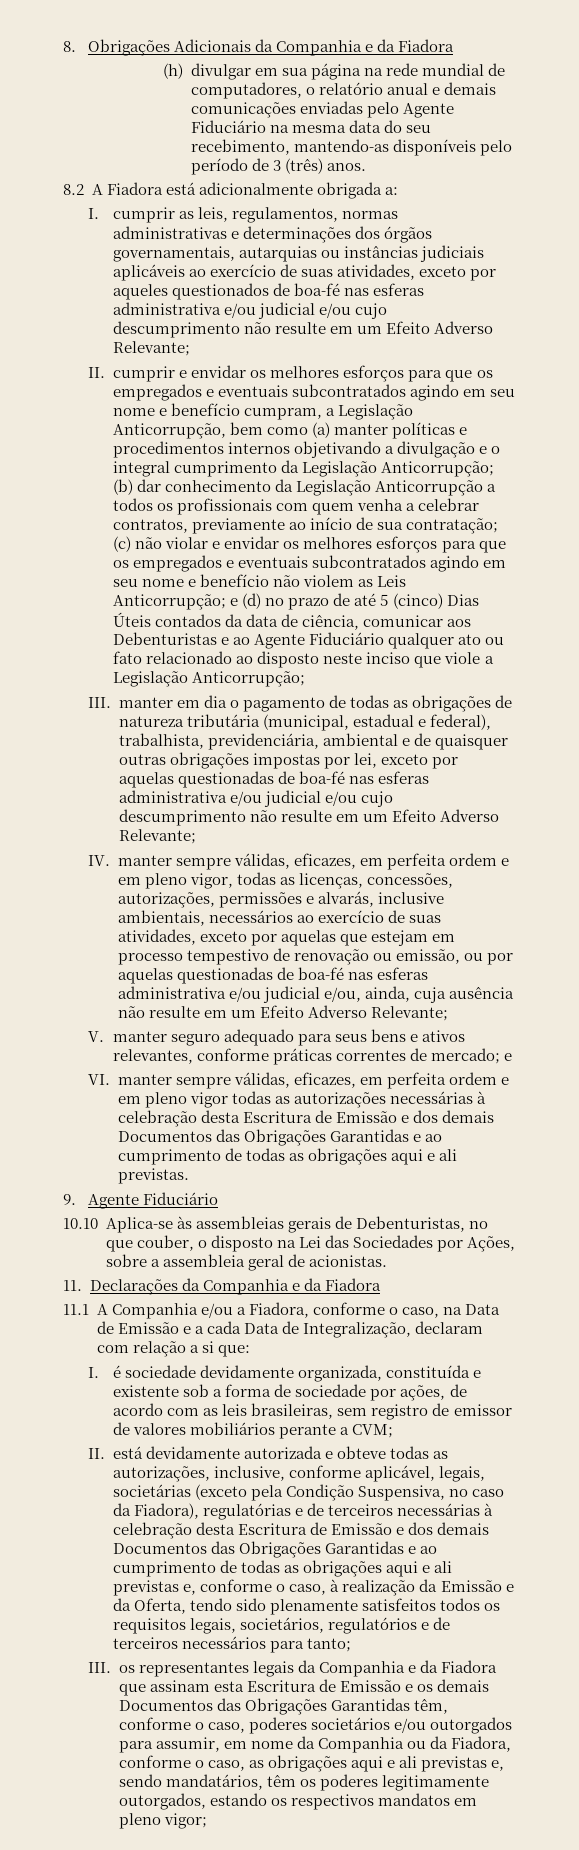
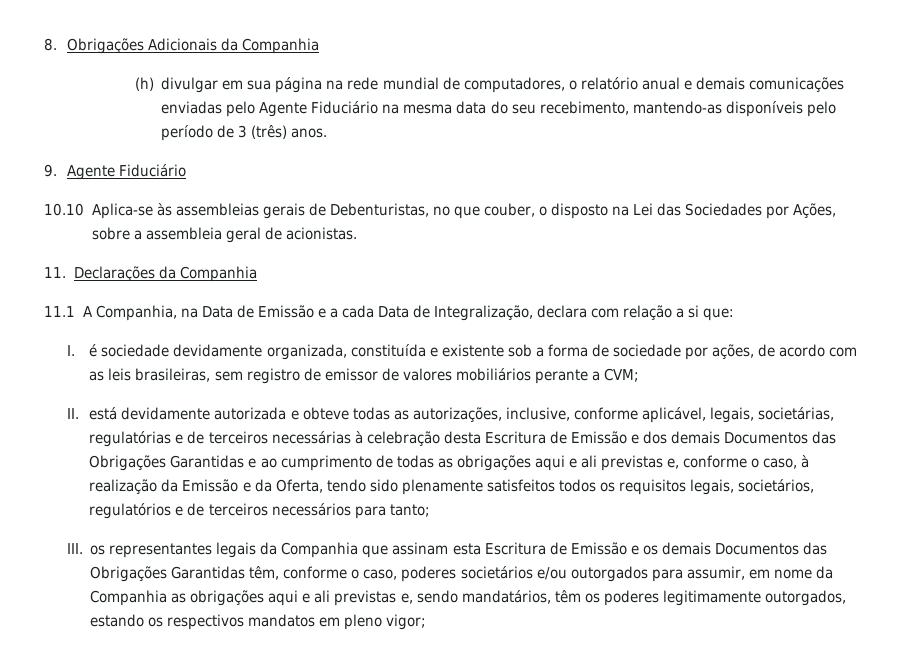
[365,39,455,52] e da Fiadora -> (319, 46) none
[63,182,398,199] [88,207,399,223] [113,226,433,243] [113,245,485,262] [113,264,497,281] [113,283,425,300] [113,302,388,319] [113,321,494,338] [113,341,191,356] [88,365,493,382] [113,384,516,401] [113,403,414,420] [113,422,468,439] [113,441,501,458] [113,460,495,477] [113,479,497,496] [113,498,480,515] [113,517,499,534] [113,536,506,553] [113,555,507,572] [113,574,407,587] [113,593,479,610] [113,612,472,630] [113,632,505,649] [113,651,494,668] [113,671,306,687] [88,695,513,712] [118,714,491,731] [118,733,508,750] [118,752,458,769] [118,771,429,788] [118,790,393,807] [118,809,499,826] [118,829,196,844] [88,853,509,870] [117,872,453,889] [117,891,444,908] [117,910,441,926] [117,929,455,946] [117,948,513,965] [117,967,428,984] [117,986,514,1003] [117,1005,448,1021] [88,1029,466,1046] [113,1048,513,1065] [88,1072,509,1089] [117,1091,486,1108] [117,1110,494,1127] [117,1129,442,1146] [117,1148,457,1165] [117,1168,189,1184] // 8.2 A Fiadora está adicionalmente obrigada a: // I. cumprir as leis, regulamentos, normas administrativas e determinações dos órgãos governamentais, autarquias ou instâncias judiciais aplicáveis ao exercício de suas atividades, exceto por aqueles questionados de boa-fé nas esferas administrativa e/ou judicial e/ou cujo descumprimento não resulte em um Efeito Adverso Relevante; // II. cumprir e envidar os melhores esforços para que os empregados e eventuais subcontratados agindo em seu nome e benefício cumpram, a Legislação Anticorrupção, bem como (a) manter políticas e procedimentos internos objetivando a divulgação e o integral cumprimento da Legislação Anticorrupção; (b) dar conhecimento da Legislação Anticorrupção a todos os profissionais com quem venha a celebrar contratos, previamente ao início de sua contratação; (c) não violar e envidar os melhores esforços para que os empregados e eventuais subcontratados agindo em seu nome e benefício não violem as Leis Anticorrupção; e (d) no prazo de até 5 (cinco) Dias Úteis contados da data de ciência, comunicar aos Debenturistas e ao Agente Fiduciário qualquer ato ou fato relacionado ao disposto neste inciso que viole a Legislação Anticorrupção; // III. manter em dia o pagamento de todas as obrigações de natureza tributária (municipal, estadual e federal), trabalhista, previdenciária, ambiental e de quaisquer outras obrigações impostas por lei, exceto por aquelas questionadas de boa-fé nas esferas administrativa e/ou judicial e/ou cujo descumprimento não resulte em um Efeito Adverso Relevante; // IV. manter sempre válidas, eficazes, em perfeita ordem e em pleno vigor, todas as licenças, concessões, autorizações, permissões e alvarás, inclusive ambientais, necessários ao exercício de suas atividades, exceto por aquelas que estejam em processo tempestivo de renovação ou emissão, ou por aquelas questionadas de boa-fé nas esferas administrativa e/ou judicial e/ou, ainda, cuja ausência não resulte em um Efeito Adverso Relevante; // V. manter seguro adequado para seus bens e ativos relevantes, conforme práticas correntes de mercado; e // VI. manter sempre válidas, eficazes, em perfeita ordem e em pleno vigor todas as autorizações necessárias à celebração desta Escritura de Emissão e dos demais Documentos das Obrigações Garantidas e ao cumprimento de todas as obrigações aqui e ali previstas. -> (328, 133) none
[291,1278,381,1291] e da Fiadora -> (257, 274) none
[111,1302,439,1319] Companhia e/ou a Fiadora, conforme o caso, -> [95,305,177,321] Companhia,
[414,1321,483,1334] declaram -> [537,305,588,318] declara
[113,1484,505,1501] [113,1503,200,1519] societárias (exceto pela Condição Suspensiva, no caso da Fiadora), -> [757,407,834,421] societárias,
[407,1660,497,1673] e da Fiadora -> (359, 550) none
[406,1736,511,1752] [118,1755,245,1771] ou da Fiadora, conforme o caso, -> (168, 598) none

